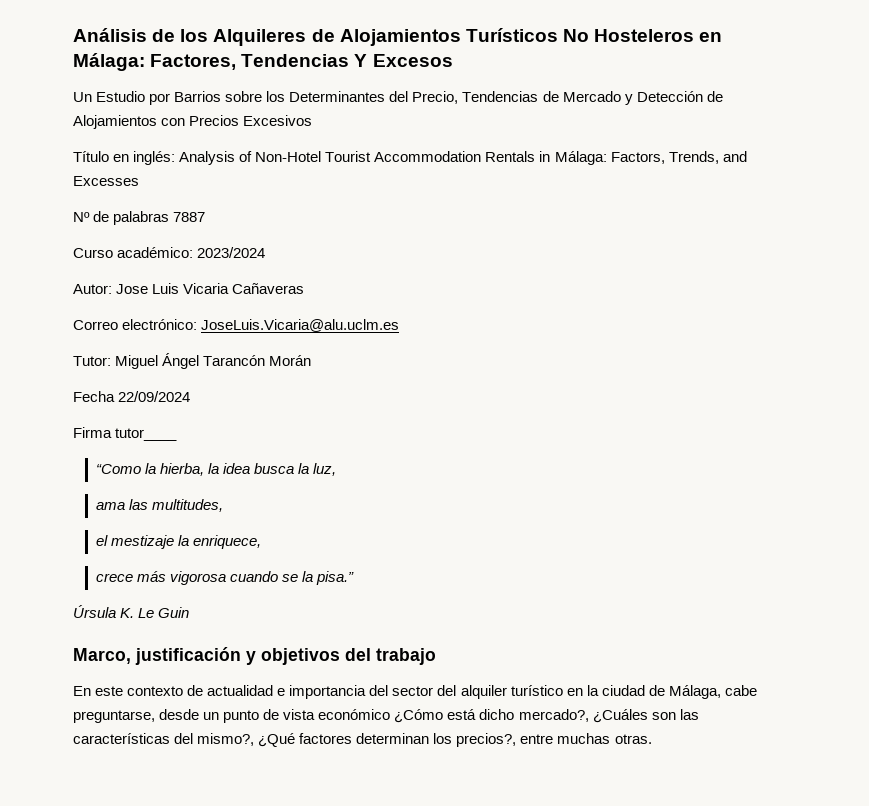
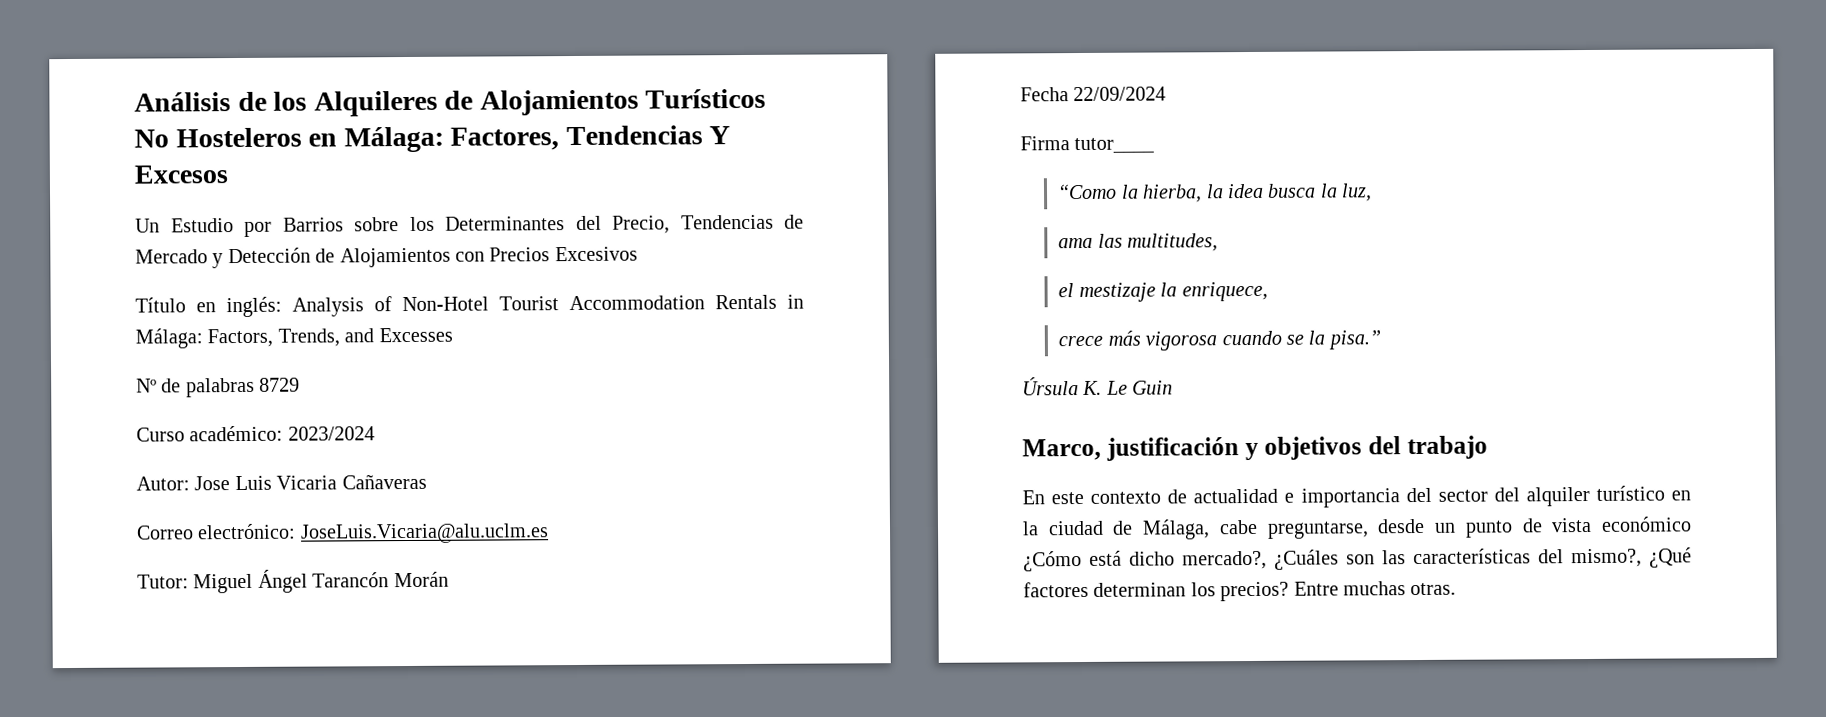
[173,212,206,222] 7887 -> [259,377,301,392] 8729
[456,733,554,747] precios?, entre -> [1220,581,1339,602] precios? Entre

